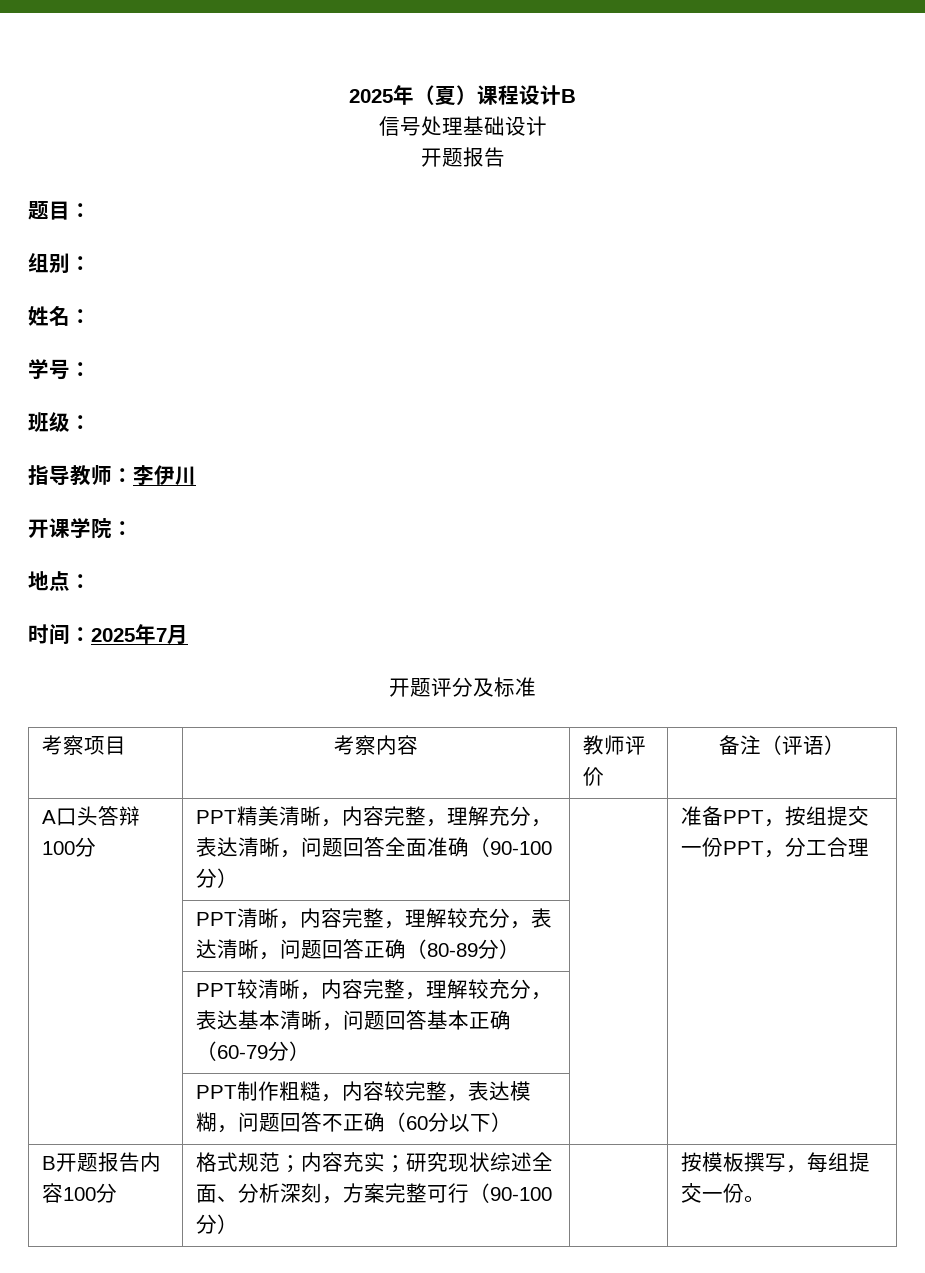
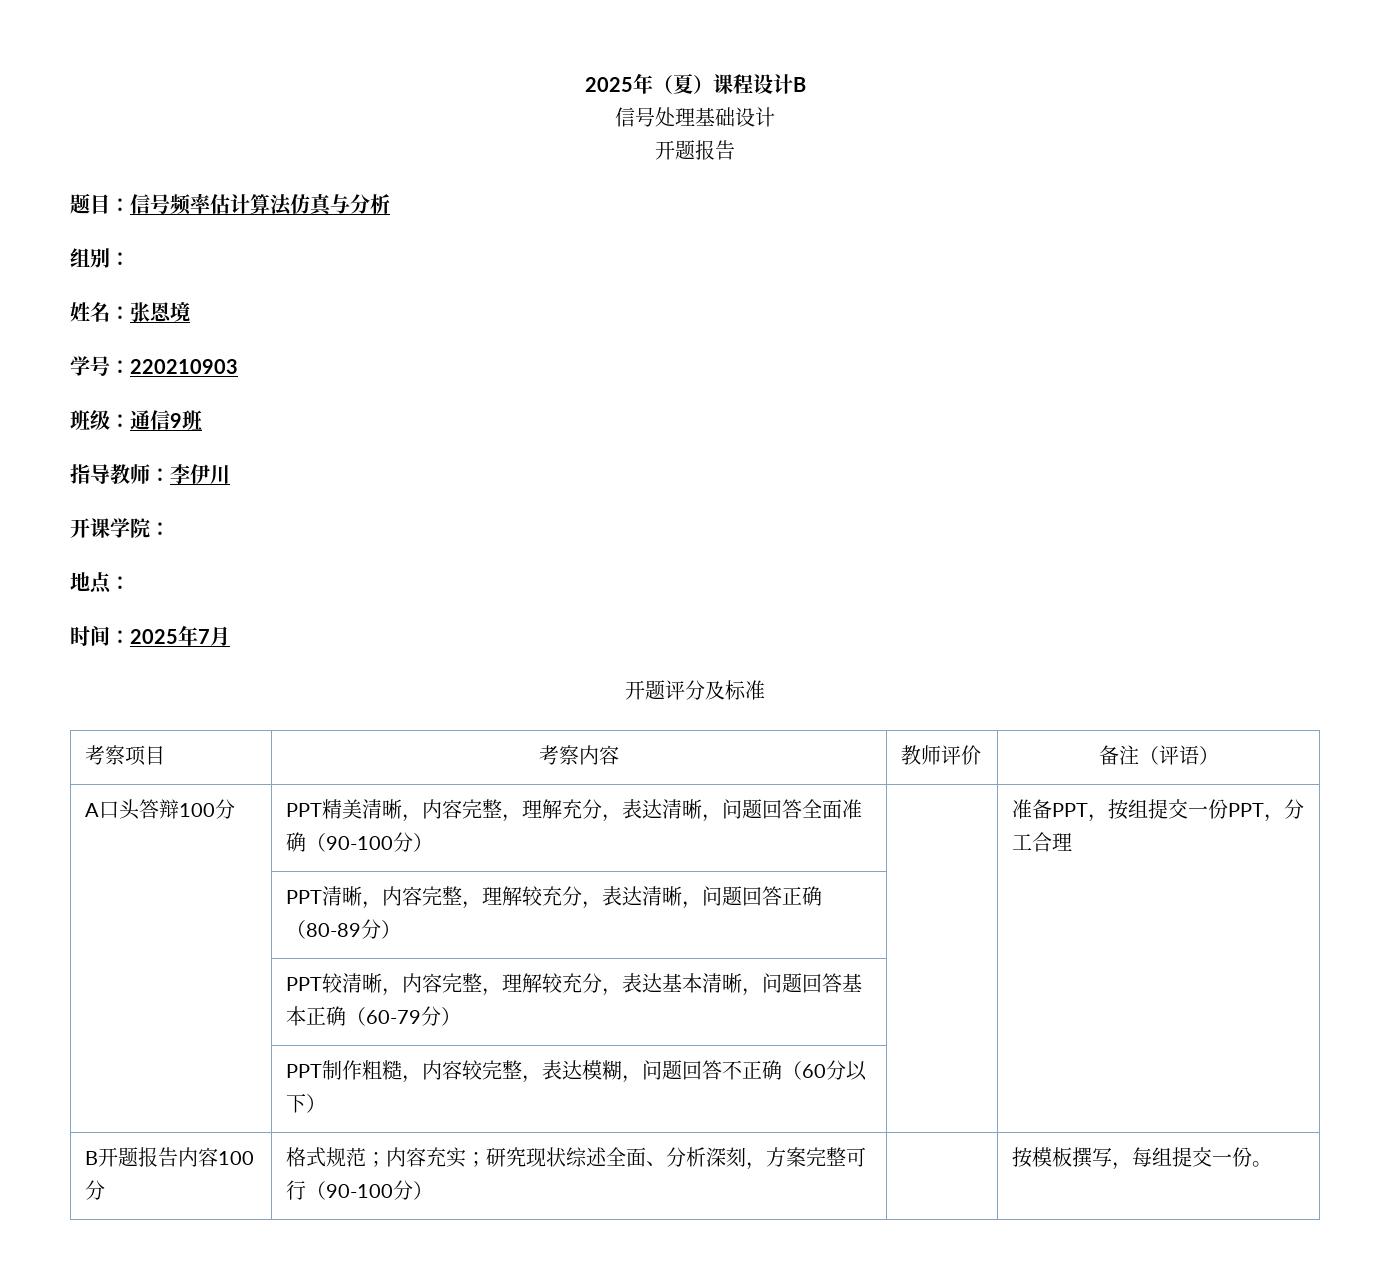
(91, 210) none -> [130,193,390,216] 信号频率估计算法仿真与分析
(91, 316) none -> [130,302,190,322] 张恩境
(91, 369) none -> [130,359,238,374] 220210903
(91, 422) none -> [130,410,202,430] 通信9班

